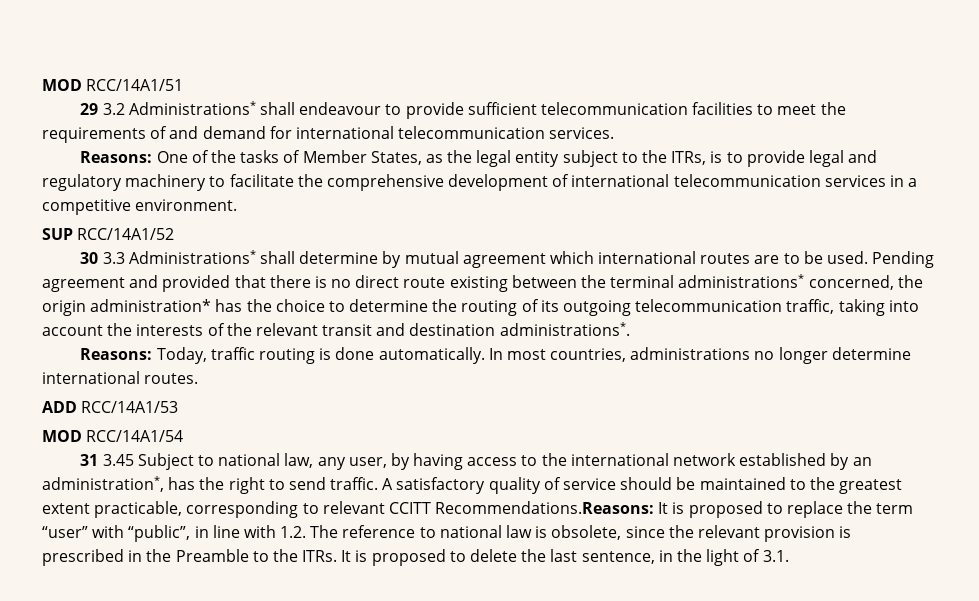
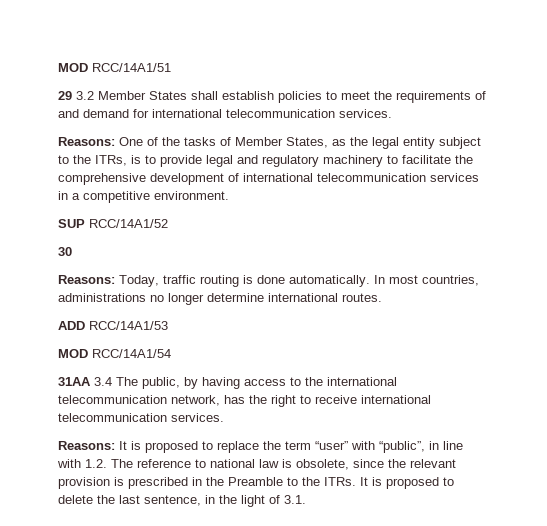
[128,101,754,119] Administrations* shall endeavour to provide sufficient telecommunication facilities -> [98,91,322,103] Member States shall establish policies
[102,250,935,268] [42,274,923,292] [42,299,919,316] [42,322,630,336] 3.3 Administrations* shall determine by mutual agreement which international routes are to be used. Pending agreement and provided that there is no direct route existing between the terminal administrations* concerned, the origin administration* has the choice to determine the routing of its outgoing telecommunication traffic, taking into account the interests of the relevant transit and destination administrations*. -> (72, 251) none
[80,453,387,470] 31 3.45 Subject to national law, any user, -> [58,377,180,389] 31AA 3.4 The public,
[672,453,872,470] [42,476,903,494] [42,501,655,518] network established by an administration*, has the right to send traffic. A satisfactory quality of service should be maintained to the greatest extent practicable, corresponding to relevant CCITT Recommendations.Reasons: -> [58,395,431,407] [58,413,224,422] [58,441,115,450] telecommunication network, has the right to receive international telecommunication services. // Reasons:

